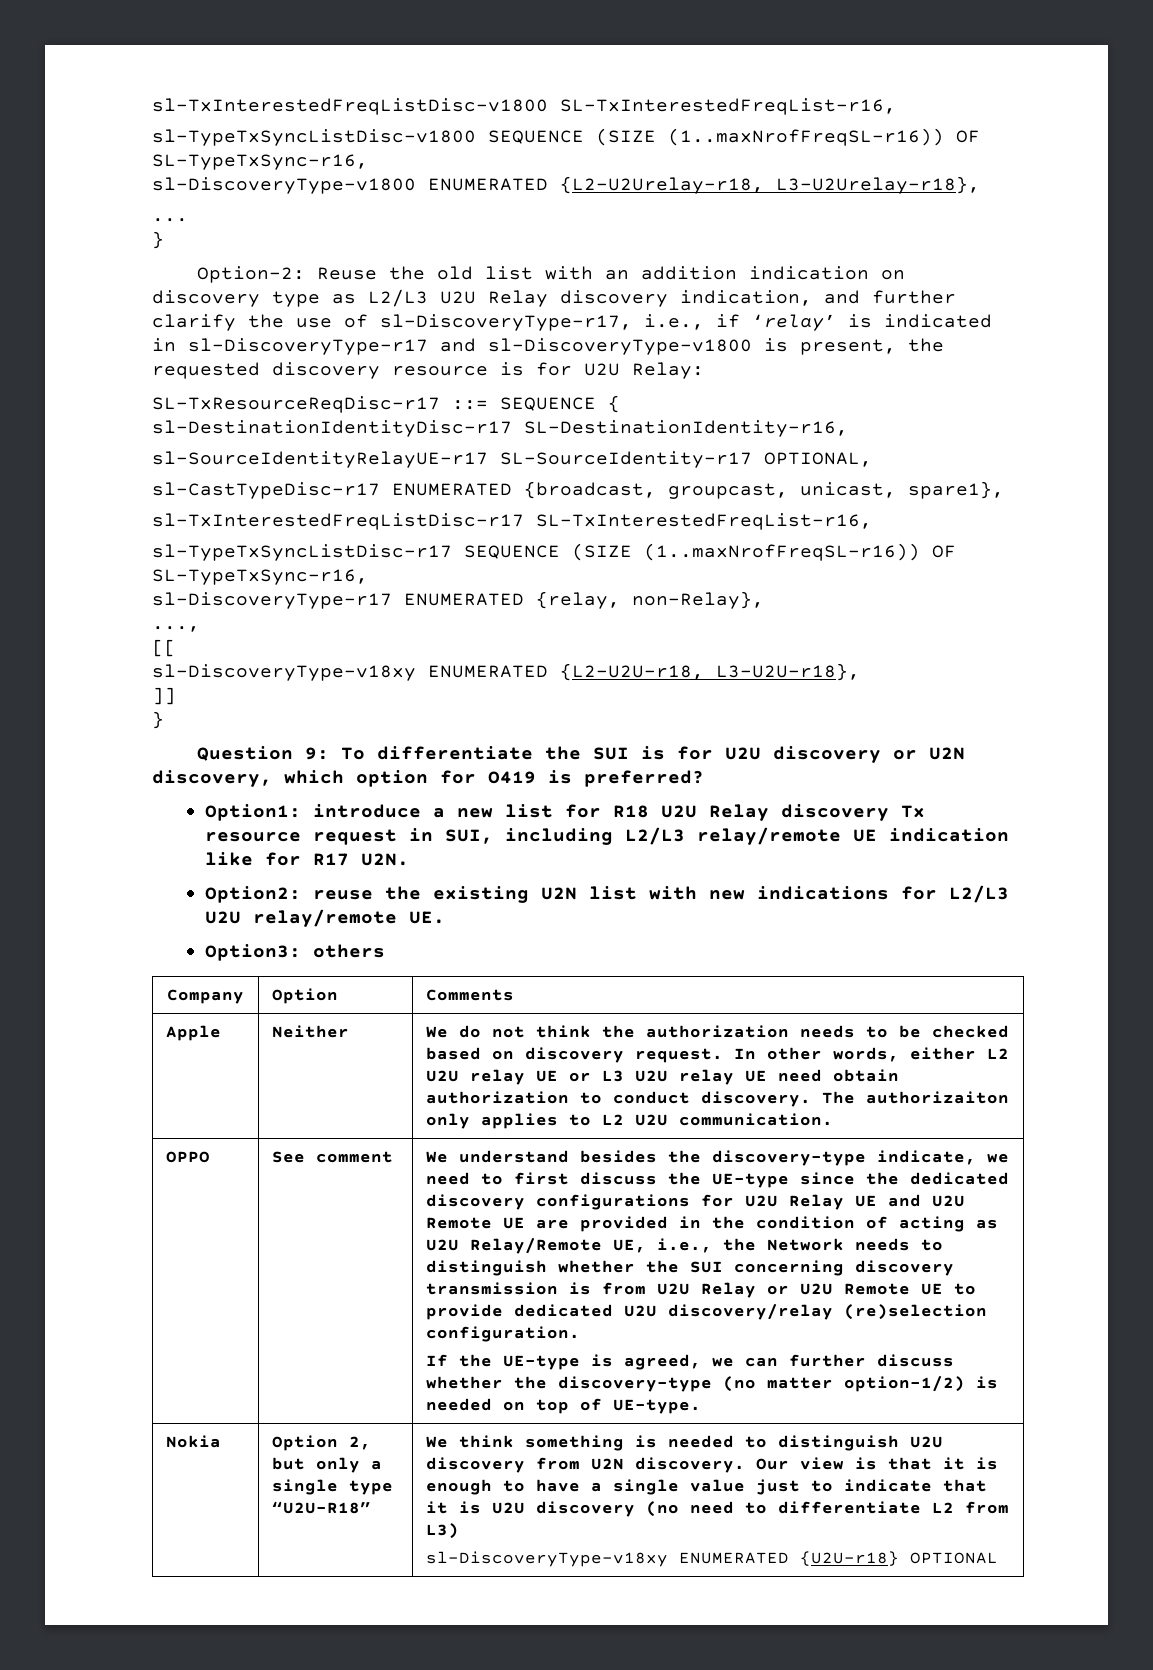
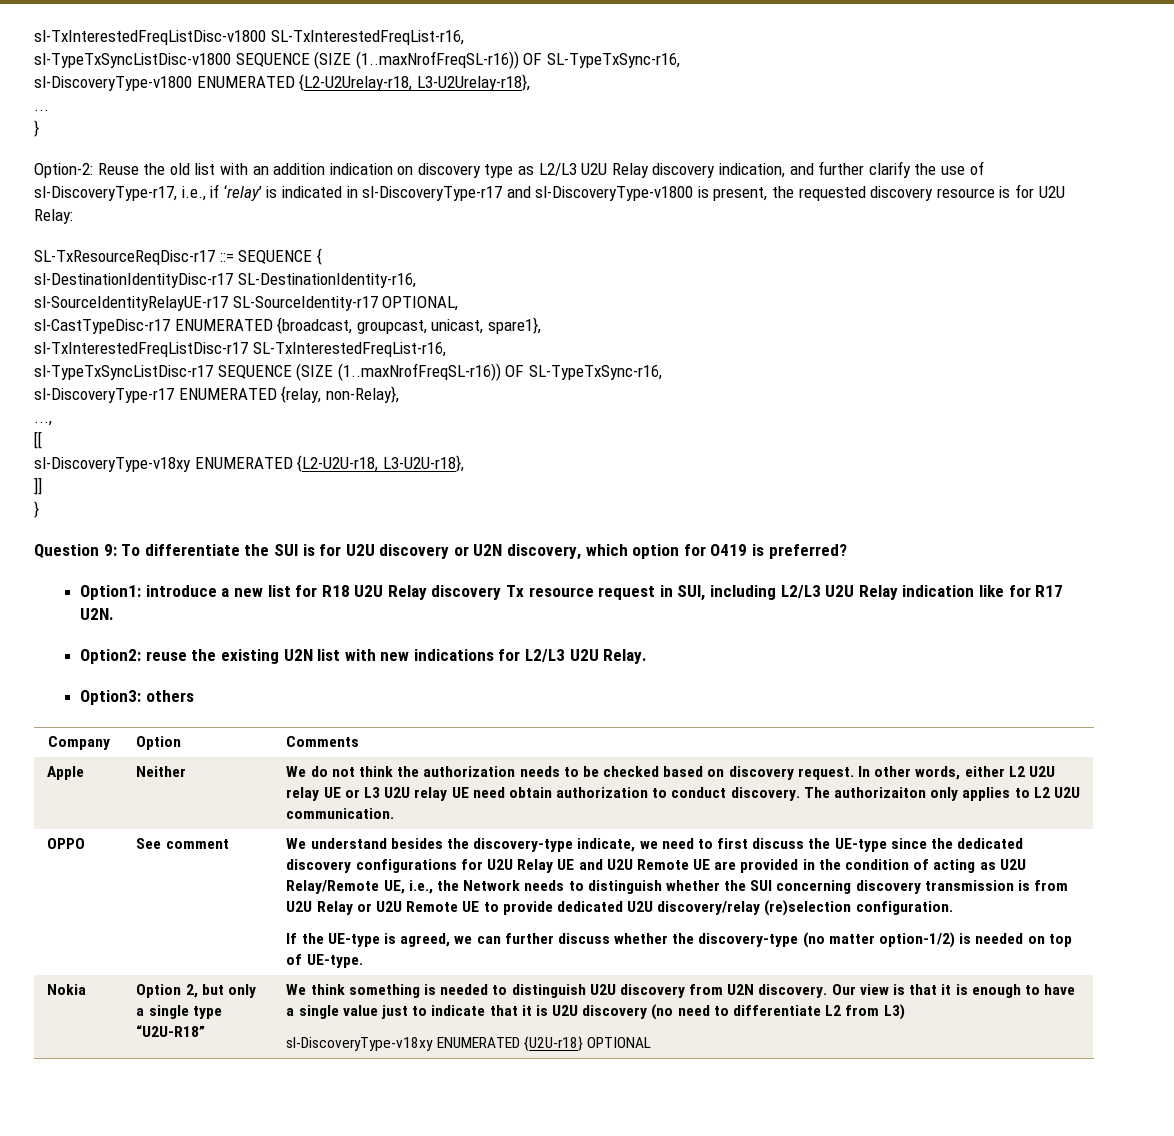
[696,827,877,845] relay/remote UE -> [825,585,898,600] U2U Relay
[252,909,445,927] relay/remote UE. -> [603,649,648,664] Relay.

